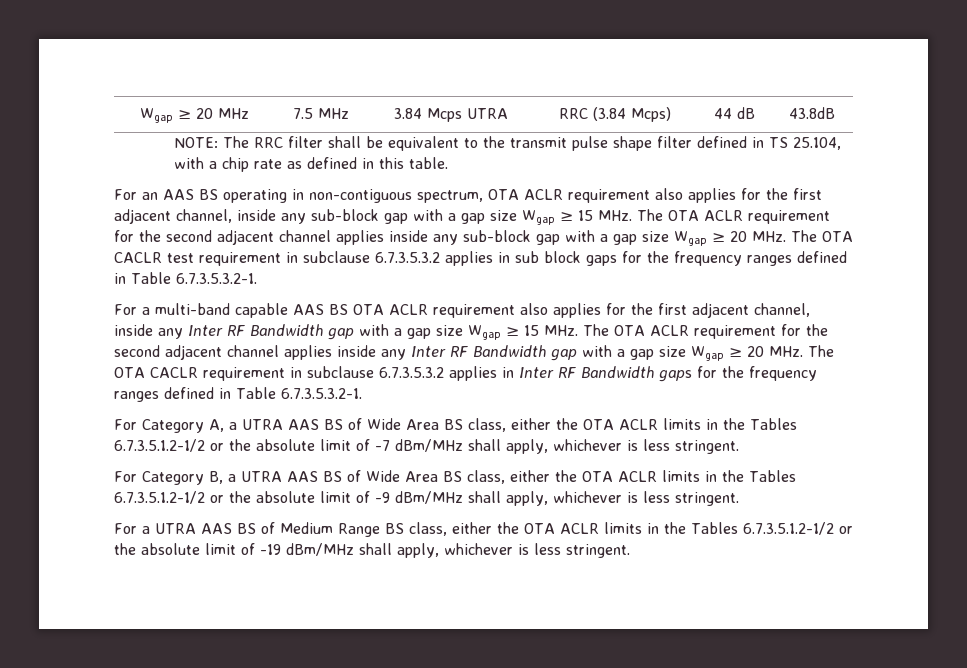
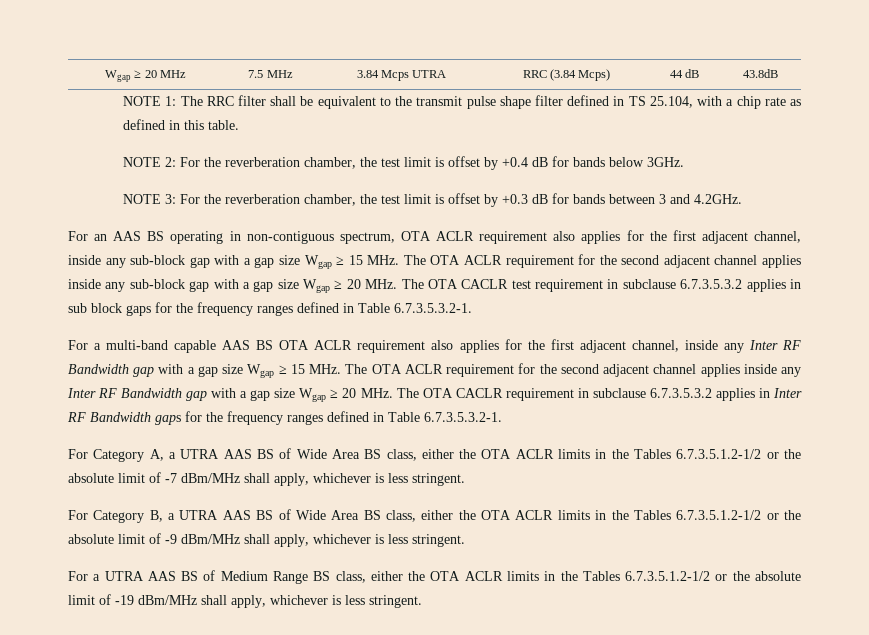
[173,137,218,148] NOTE: -> [123,96,177,106] NOTE 1:
(448, 163) none -> [123,156,685,170] [123,193,743,207] // NOTE 2: For the reverberation chamber, the test limit is offset by +0.4 dB for bands below 3GHz. // NOTE 3: For the reverberation chamber, the test limit is offset by +0.3 dB for bands between 3 and 4.2GHz.

